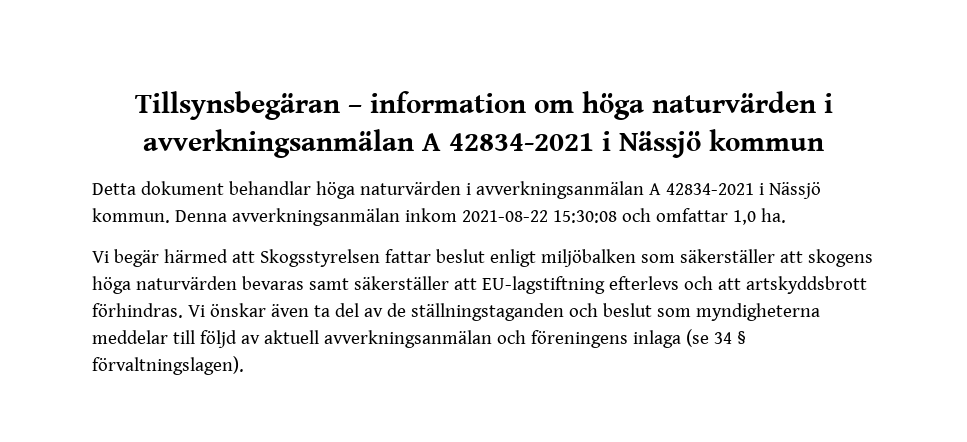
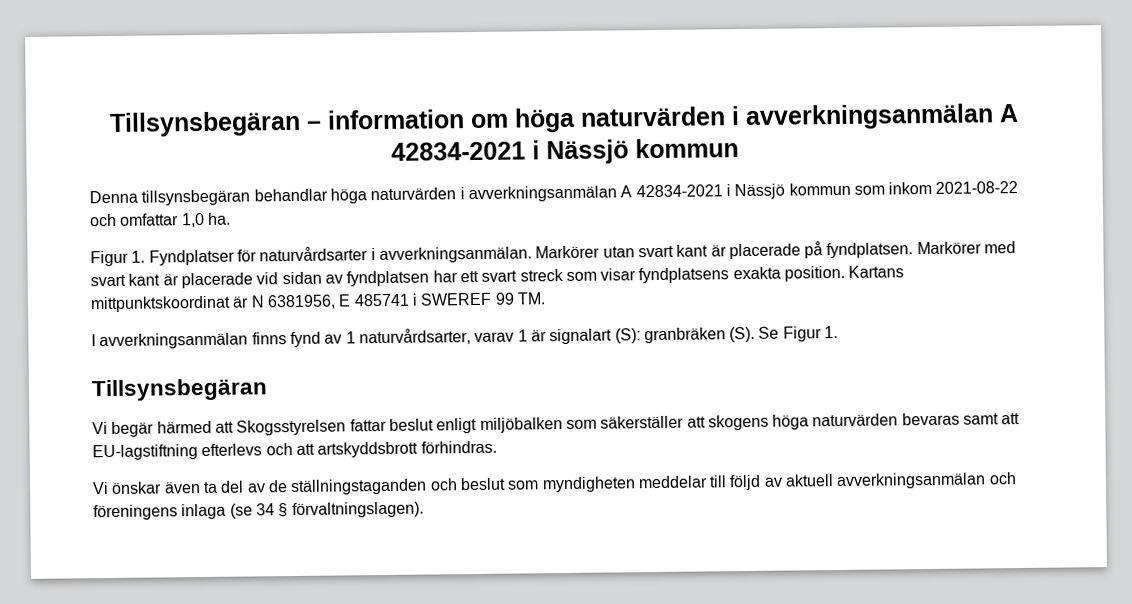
[92,181,224,195] Detta dokument -> [89,189,251,206] Denna tillsynsbegäran
[92,208,400,226] kommun. Denna avverkningsanmälan -> [788,182,885,196] kommun som
[552,210,617,223] 15:30:08 -> (1019, 187) none
(786, 215) none -> [90,241,1017,267] [90,265,905,289] [90,292,546,313] [91,326,839,350] [91,378,268,402] // Figur 1. Fyndplatser för naturvårdsarter i avverkningsanmälan. Markörer utan svart kant är placerade på fyndplatsen. Markörer med svart kant är placerade vid sidan av fyndplatsen har ett svart streck som visar fyndplatsens exakta position. Kartans mittpunktskoordinat är N 6381956, E 485741 i SWEREF 99 TM. // I avverkningsanmälan finns fynd av 1 naturvårdsarter, varav 1 är signalart (S): granbräken (S). Se Figur 1. // Tillsynsbegäran
[353,276,449,290] säkerställer -> (1000, 419) none
(183, 310) none -> (497, 447) //
[695,303,820,321] myndigheterna -> [541,476,636,493] myndigheten

